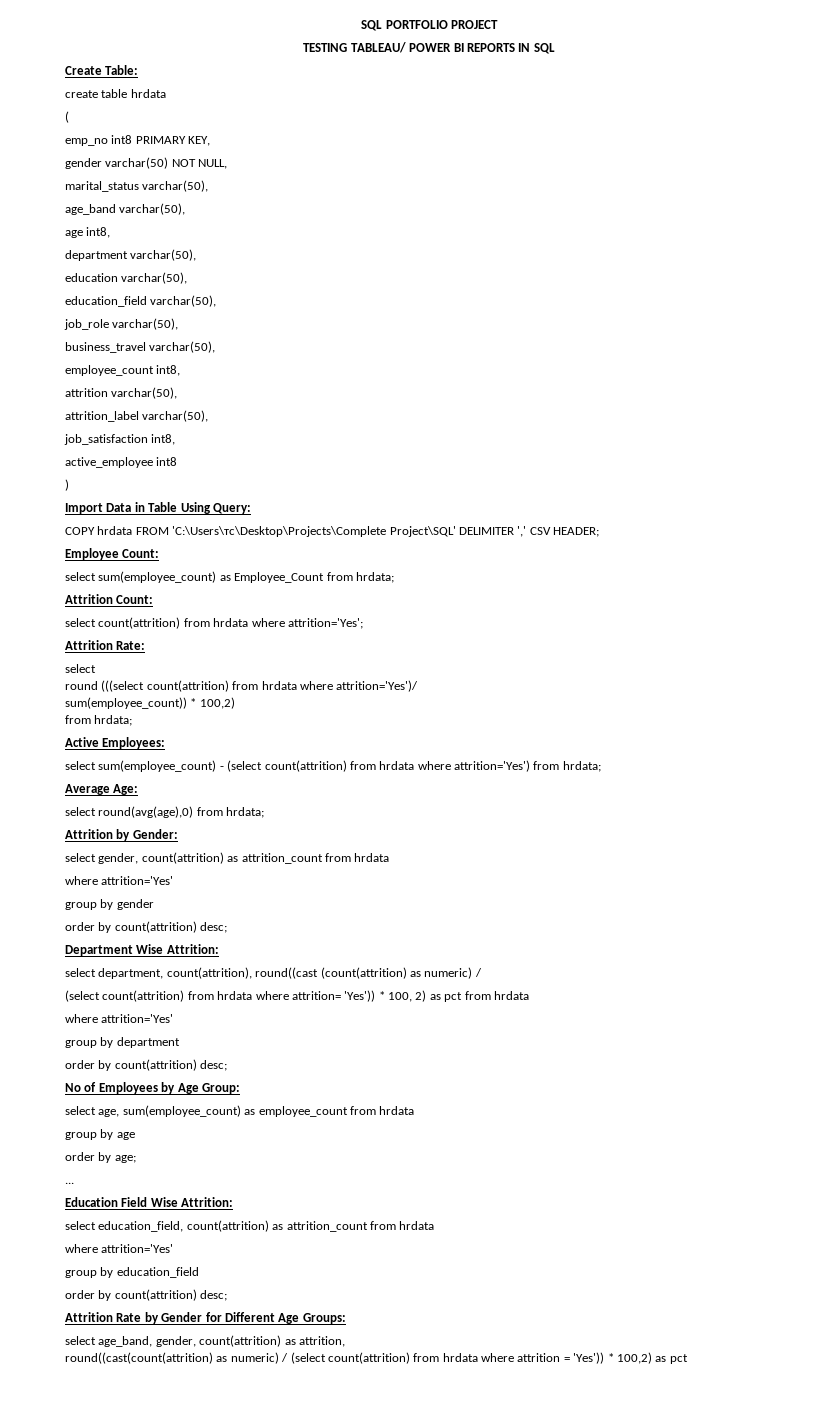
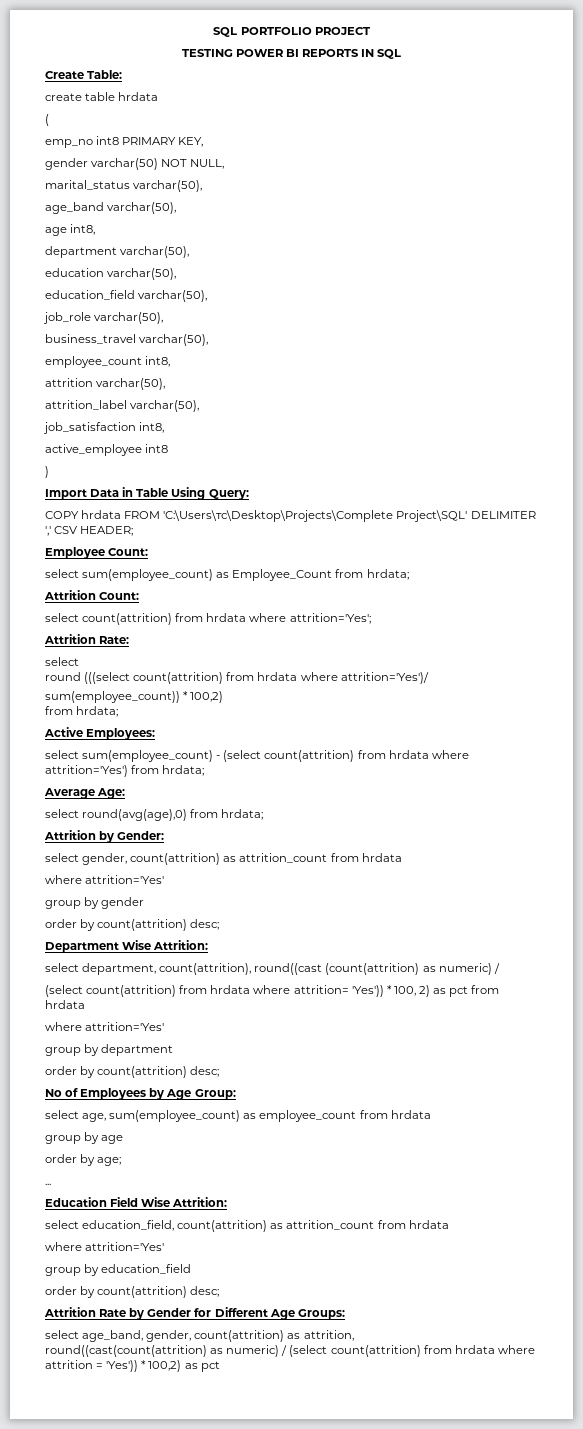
[350,42,406,53] TABLEAU/ -> (233, 53) none

